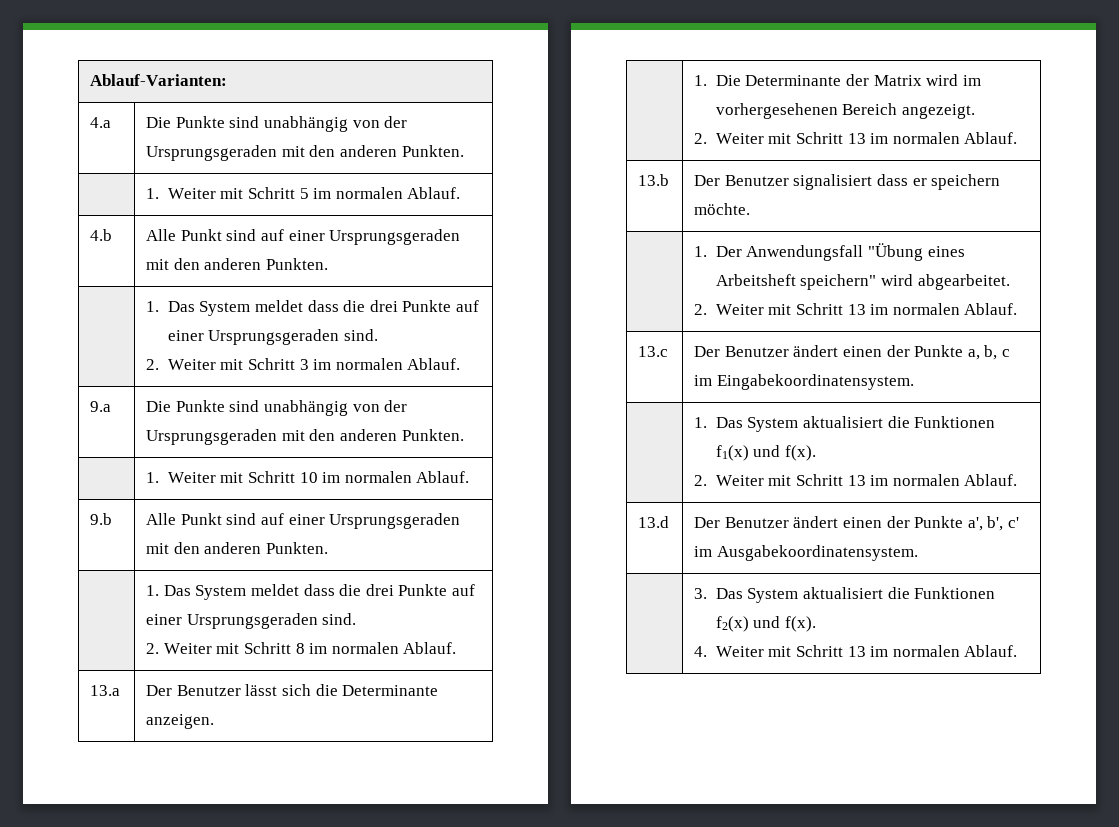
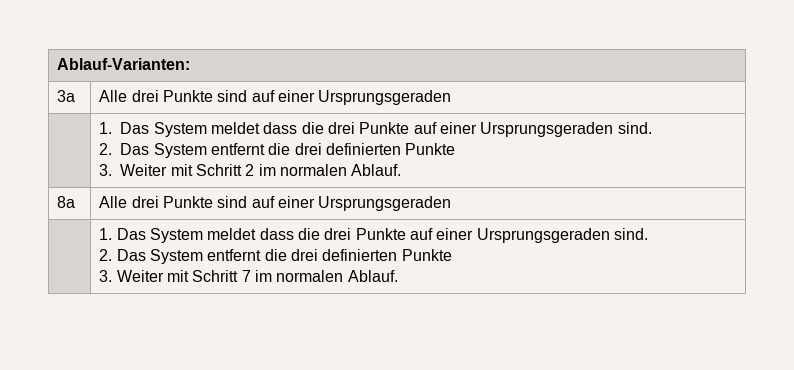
[90,117,112,128] [146,116,408,132] [146,145,464,161] [146,187,461,199] [90,229,113,241] [146,229,461,245] [146,258,329,270] 4.a | Die Punkte sind unabhängig von der Ursprungsgeraden mit den anderen Punkten. // | 1. Weiter mit Schritt 5 im normalen Ablauf. // 4.b | Alle Punkt sind auf einer Ursprungsgeraden mit den anderen Punkten. -> [57,90,76,102] [99,90,452,105] 3a | Alle drei Punkte sind auf einer Ursprungsgeraden
[167,358,461,370] [90,401,112,412] [146,400,408,416] [146,429,464,445] [146,471,470,483] [90,513,113,525] [146,513,461,529] [146,542,329,554] Weiter mit Schritt 3 im normalen Ablauf. // 9.a | Die Punkte sind unabhängig von der Ursprungsgeraden mit den anderen Punkten. // | 1. Weiter mit Schritt 10 im normalen Ablauf. // 9.b | Alle Punkt sind auf einer Ursprungsgeraden mit den anderen Punkten. -> [120,143,456,158] [99,164,402,176] [57,196,76,208] [99,196,452,211] Das System entfernt die drei definierten Punkte // 3. Weiter mit Schritt 2 im normalen Ablauf. // 8a | Alle drei Punkte sind auf einer Ursprungsgeraden
[163,642,457,654] [90,685,121,696] [146,684,439,696] [146,714,215,729] [694,74,981,86] [715,103,975,119] [694,132,1018,144] [638,174,670,186] [694,174,1001,190] [694,203,751,215] [694,243,965,261] [715,274,1010,290] [694,303,1018,315] [638,346,669,357] [694,345,1011,360] [694,374,914,390] [694,416,996,432] [715,445,816,461] [694,474,1018,486] [638,516,670,528] [694,516,1020,531] [694,545,918,561] [694,587,996,603] [715,616,816,632] [694,645,1018,657] Weiter mit Schritt 8 im normalen Ablauf. // 13.a | Der Benutzer lässt sich die Determinante anzeigen. // | 1. Die Determinante der Matrix wird im vorhergesehenen Bereich angezeigt. // 2. Weiter mit Schritt 13 im normalen Ablauf. // 13.b | Der Benutzer signalisiert dass er speichern möchte. // | 1. Der Anwendungsfall "Übung eines Arbeitsheft speichern" wird abgearbeitet. // 2. Weiter mit Schritt 13 im normalen Ablauf. // 13.c | Der Benutzer ändert einen der Punkte a, b, c im Eingabekoordinatensystem. // | 1. Das System aktualisiert die Funktionen f1(x) und f(x). // 2. Weiter mit Schritt 13 im normalen Ablauf. // 13.d | Der Benutzer ändert einen der Punkte a', b', c' im Ausgabekoordinatensystem. // | 3. Das System aktualisiert die Funktionen f2(x) und f(x). // 4. Weiter mit Schritt 13 im normalen Ablauf. -> [116,249,452,264] [99,270,398,282] Das System entfernt die drei definierten Punkte // 3. Weiter mit Schritt 7 im normalen Ablauf.

